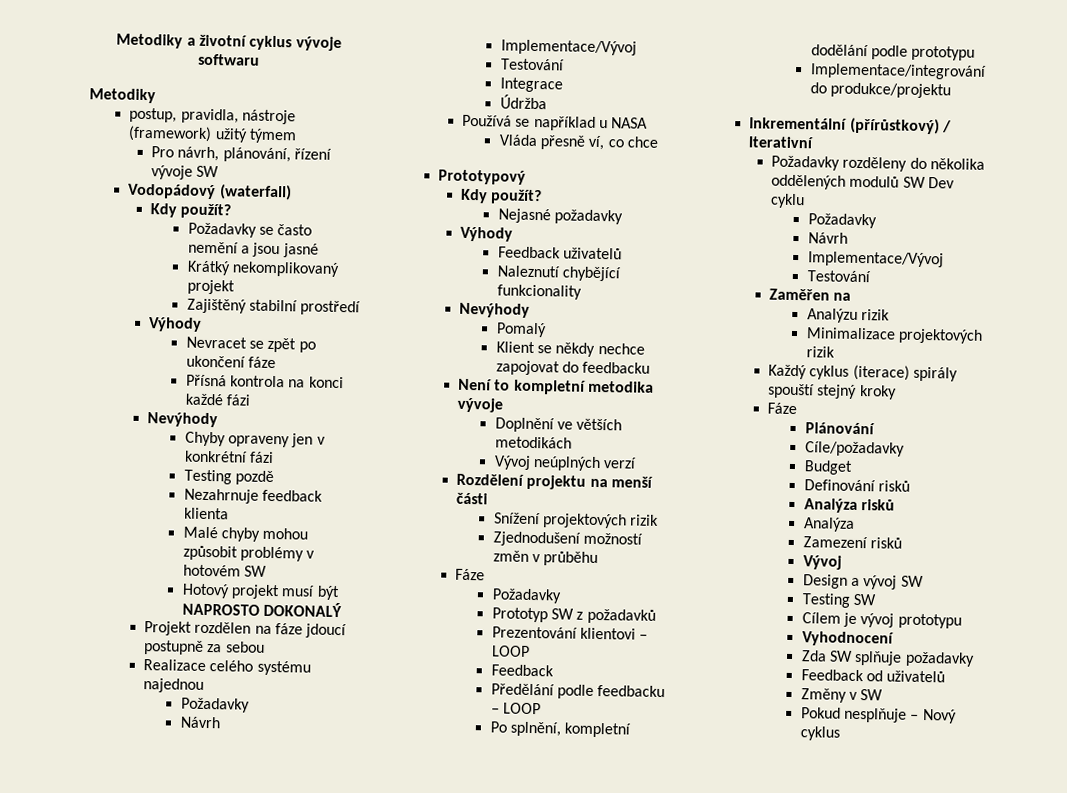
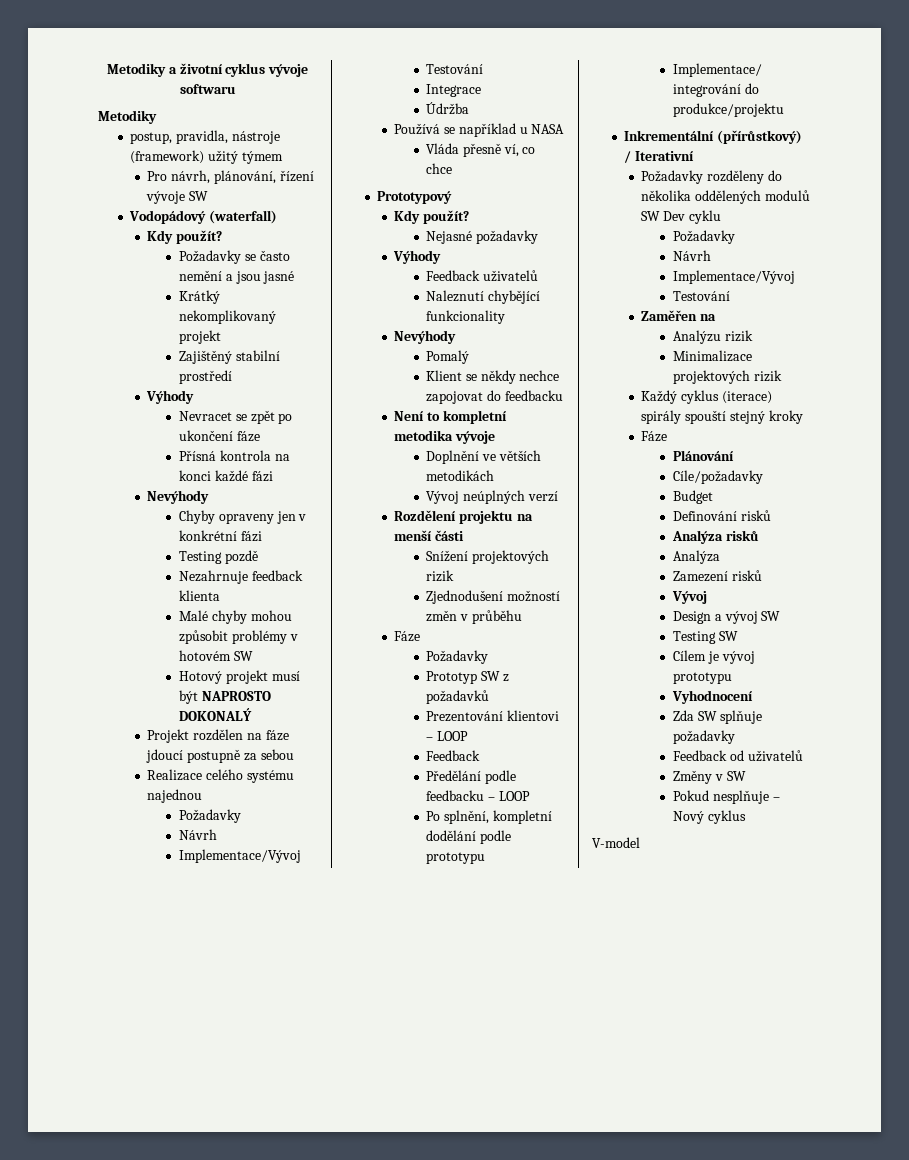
(840, 733) none -> [592,837,640,848] // V-model

